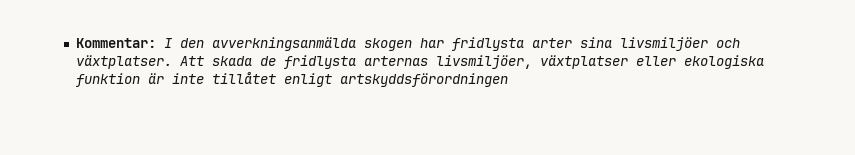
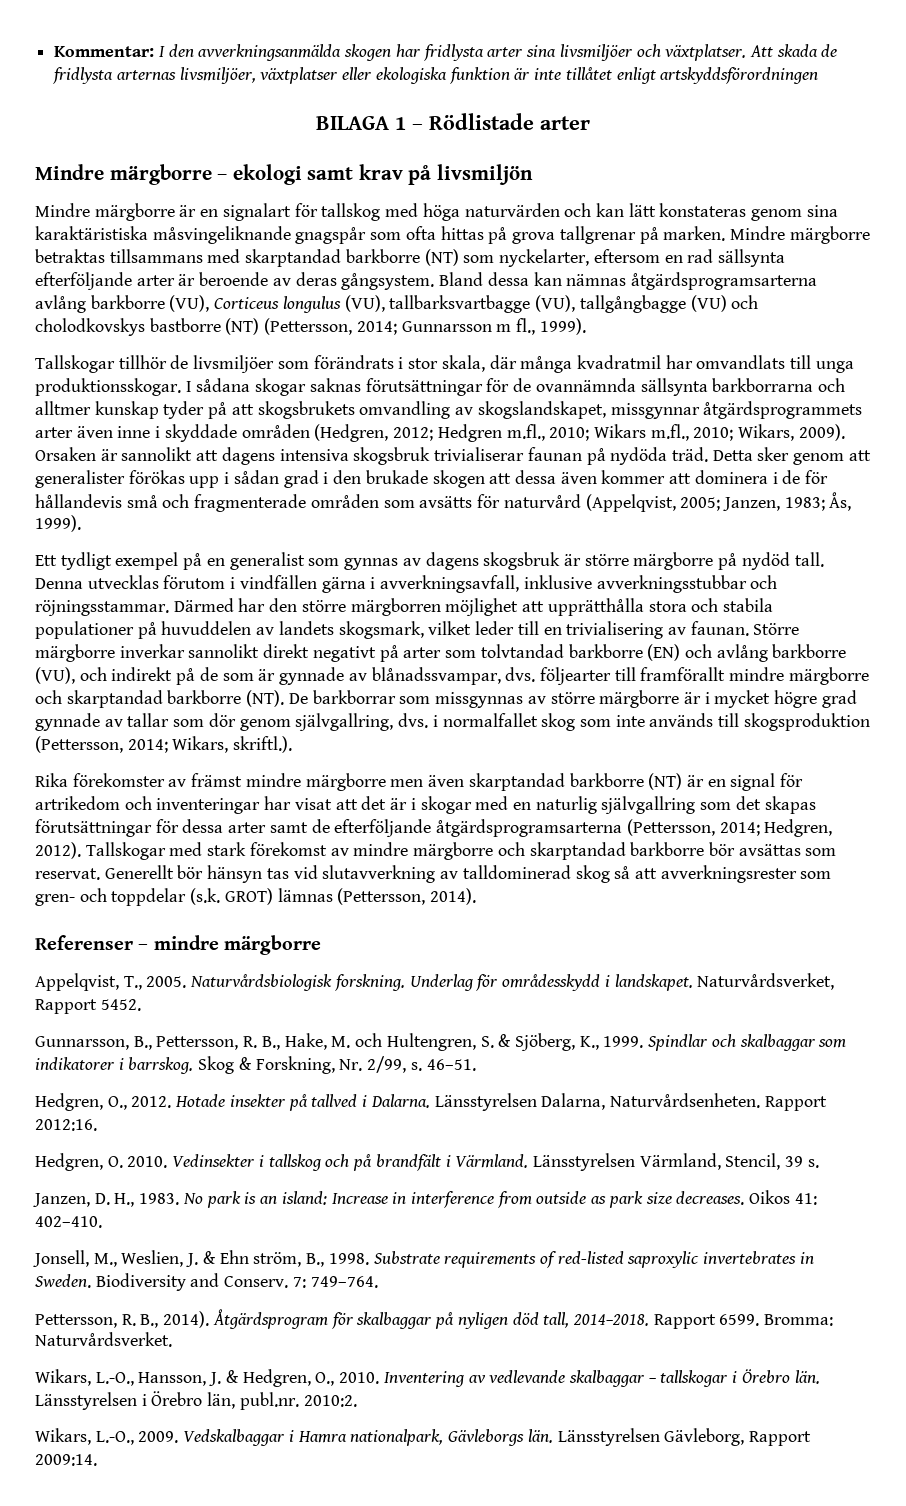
(508, 80) none -> [316,113,590,130] [35,164,533,185] [35,203,838,221] [35,226,870,244] [35,249,785,267] [35,272,817,290] [35,295,759,313] [35,318,586,336] [35,355,854,373] [35,378,845,396] [35,401,863,419] [35,424,845,442] [35,447,871,465] [35,470,829,488] [35,492,852,512] [35,515,81,532] [35,552,824,570] [35,575,778,593] [35,598,773,616] [35,621,800,639] [35,644,847,662] [35,667,869,685] [35,690,857,708] [35,713,870,731] [35,736,293,753] [35,773,804,791] [35,796,816,814] [35,819,833,837] [35,842,837,860] [35,865,832,883] [35,888,477,906] [35,935,321,955] [35,973,835,991] [35,999,141,1014] [35,1033,847,1051] [35,1056,476,1074] [35,1093,827,1111] [35,1119,97,1131] [35,1153,819,1171] [33,1190,817,1208] [35,1216,102,1228] [33,1250,814,1268] [35,1273,378,1291] [35,1309,834,1329] [35,1332,172,1347] [35,1369,820,1387] [35,1391,357,1410] [35,1428,811,1446] [35,1454,97,1466] // BILAGA 1 – Rödlistade arter // Mindre märgborre – ekologi samt krav på livsmiljön // Mindre märgborre är en signalart för tallskog med höga naturvärden och kan lätt konstateras genom sina karaktäristiska måsvingeliknande gnagspår som ofta hittas på grova tallgrenar på marken. Mindre märgborre betraktas tillsammans med skarptandad barkborre (NT) som nyckelarter, eftersom en rad sällsynta efterföljande arter är beroende av deras gångsystem. Bland dessa kan nämnas åtgärdsprogramsarterna avlång barkborre (VU), Corticeus longulus (VU), tallbarksvartbagge (VU), tallgångbagge (VU) och cholodkovskys bastborre (NT) (Pettersson, 2014; Gunnarsson m fl., 1999). // Tallskogar tillhör de livsmiljöer som förändrats i stor skala, där många kvadratmil har omvandlats till unga produktionsskogar. I sådana skogar saknas förutsättningar för de ovannämnda sällsynta barkborrarna och alltmer kunskap tyder på att skogsbrukets omvandling av skogslandskapet, missgynnar åtgärdsprogrammets arter även inne i skyddade områden (Hedgren, 2012; Hedgren m.fl., 2010; Wikars m.fl., 2010; Wikars, 2009). Orsaken är sannolikt att dagens intensiva skogsbruk trivialiserar faunan på nydöda träd. Detta sker genom att generalister förökas upp i sådan grad i den brukade skogen att dessa även kommer att dominera i de för hållandevis små och fragmenterade områden som avsätts för naturvård (Appelqvist, 2005; Janzen, 1983; Ås, 1999). // Ett tydligt exempel på en generalist som gynnas av dagens skogsbruk är större märgborre på nydöd tall. Denna utvecklas förutom i vindfällen gärna i avverkningsavfall, inklusive avverkningsstubbar och röjningsstammar. Därmed har den större märgborren möjlighet att upprätthålla stora och stabila populationer på huvuddelen av landets skogsmark, vilket leder till en trivialisering av faunan. Större märgborre inverkar sannolikt direkt negativt på arter som tolvtandad barkborre (EN) och avlång barkborre (VU), och indirekt på de som är gynnade av blånadssvampar, dvs. följearter till framförallt mindre märgborre och skarptandad barkborre (NT). De barkborrar som missgynnas av större märgborre är i mycket högre grad gynnade av tallar som dör genom självgallring, dvs. i normalfallet skog som inte används till skogsproduktion (Pettersson, 2014; Wikars, skriftl.). // Rika förekomster av främst mindre märgborre men även skarptandad barkborre (NT) är en signal för artrikedom och inventeringar har visat att det är i skogar med en naturlig självgallring som det skapas förutsättningar för dessa arter samt de efterföljande åtgärdsprogramsarterna (Pettersson, 2014; Hedgren, 2012). Tallskogar med stark förekomst av mindre märgborre och skarptandad barkborre bör avsättas som reservat. Generellt bör hänsyn tas vid slutavverkning av talldominerad skog så att avverkningsrester som gren- och toppdelar (s.k. GROT) lämnas (Pettersson, 2014). // Referenser – mindre märgborre // Appelqvist, T., 2005. Naturvårdsbiologisk forskning. Underlag för områdesskydd i landskapet. Naturvårdsverket, Rapport 5452. // Gunnarsson, B., Pettersson, R. B., Hake, M. och Hultengren, S. & Sjöberg, K., 1999. Spindlar och skalbaggar som indikatorer i barrskog. Skog & Forskning, Nr. 2/99, s. 46–51. // Hedgren, O., 2012. Hotade insekter på tallved i Dalarna. Länsstyrelsen Dalarna, Naturvårdsenheten. Rapport 2012:16. // Hedgren, O. 2010. Vedinsekter i tallskog och på brandfält i Värmland. Länsstyrelsen Värmland, Stencil, 39 s. // Janzen, D. H., 1983. No park is an island: Increase in interference from outside as park size decreases. Oikos 41: 402–410. // Jonsell, M., Weslien, J. & Ehn ström, B., 1998. Substrate requirements of red-listed saproxylic invertebrates in Sweden. Biodiversity and Conserv. 7: 749–764. // Pettersson, R. B., 2014). Åtgärdsprogram för skalbaggar på nyligen död tall, 2014–2018. Rapport 6599. Bromma: Naturvårdsverket. // Wikars, L.-O., Hansson, J. & Hedgren, O., 2010. Inventering av vedlevande skalbaggar – tallskogar i Örebro län. Länsstyrelsen i Örebro län, publ.nr. 2010:2. // Wikars, L.-O., 2009. Vedskalbaggar i Hamra nationalpark, Gävleborgs län. Länsstyrelsen Gävleborg, Rapport 2009:14.

